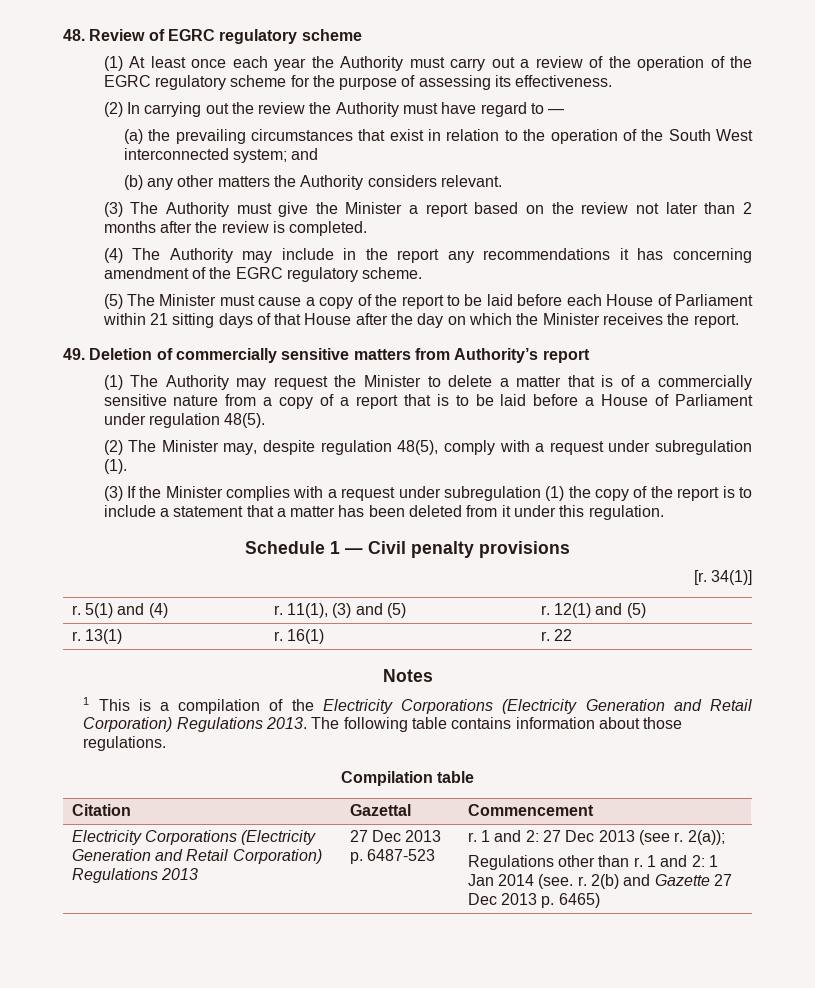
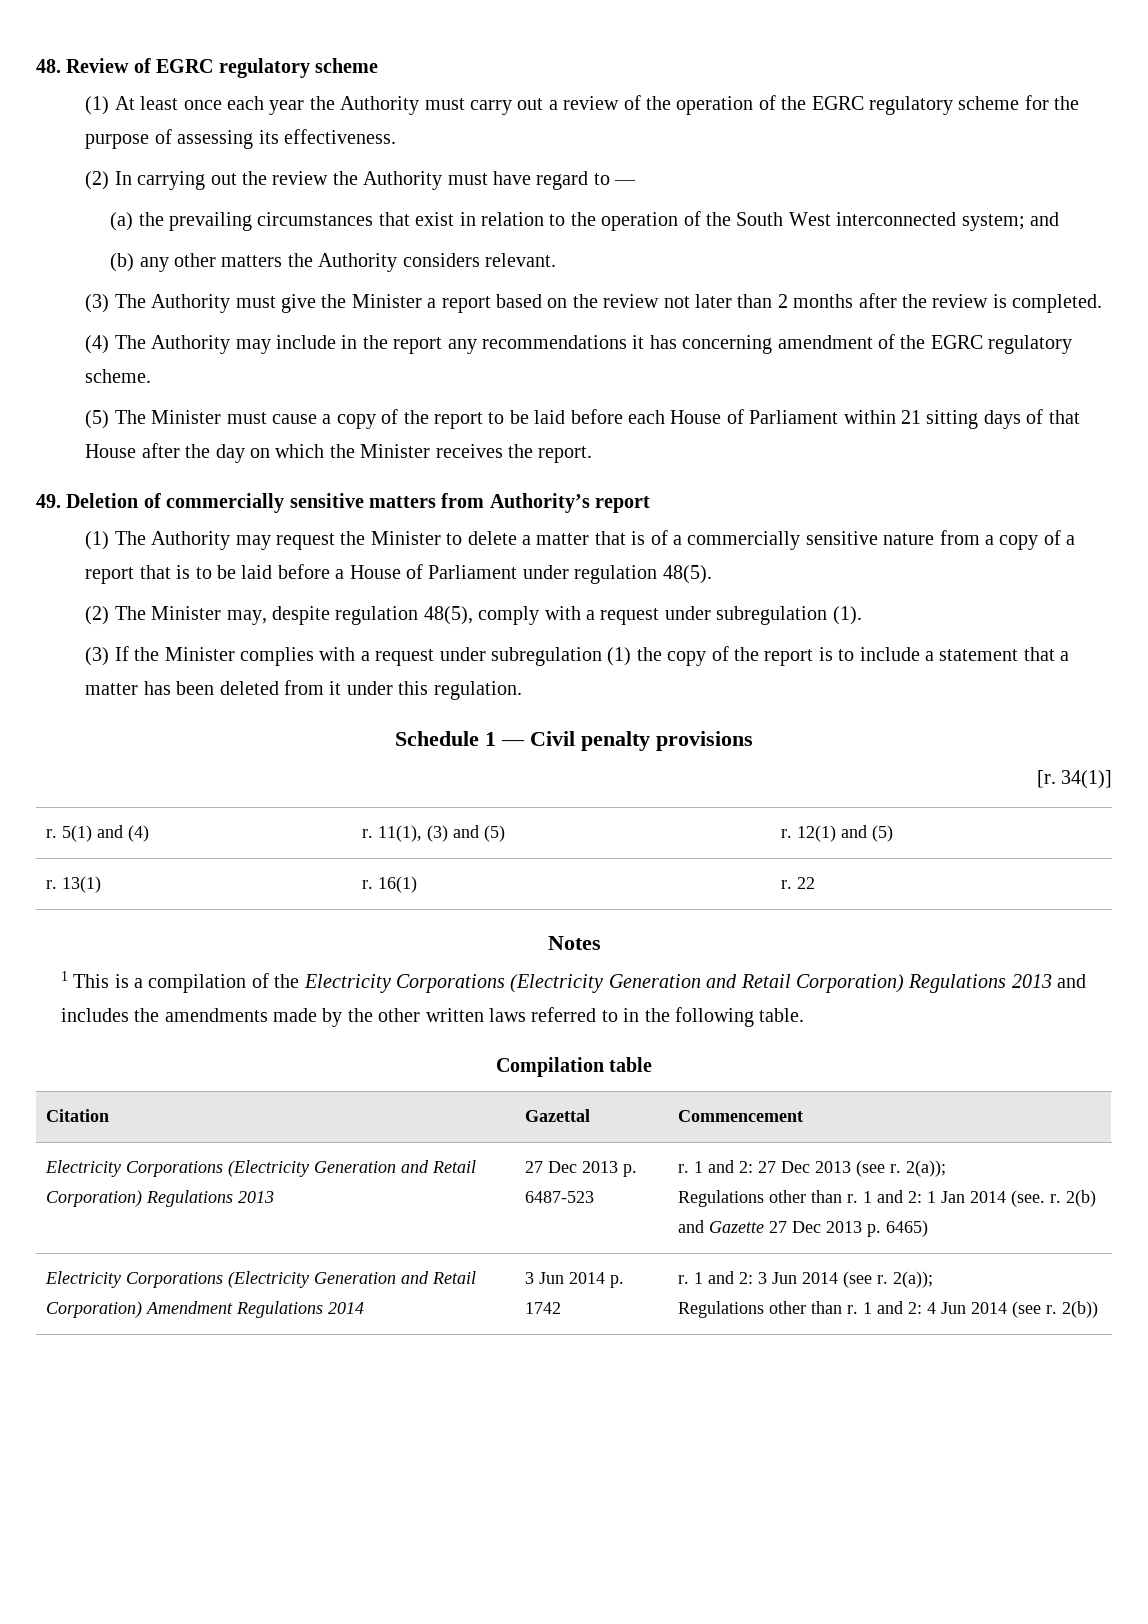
[265,717,683,732] [83,736,167,751] 2013. The following table contains information about those regulations. -> [1011,974,1087,988] [60,1007,805,1027] 2013 and includes the amendments made by the other written laws referred to in the following table.
(600, 900) none -> [44,1271,476,1288] [45,1301,364,1318] [524,1272,624,1288] [524,1302,561,1314] [677,1271,933,1288] [677,1301,1098,1318] // Electricity Corporations (Electricity Generation and Retail Corporation) Amendment Regulations 2014 | 3 Jun 2014 p. 1742 | r. 1 and 2: 3 Jun 2014 (see r. 2(a)); // Regulations other than r. 1 and 2: 4 Jun 2014 (see r. 2(b))

